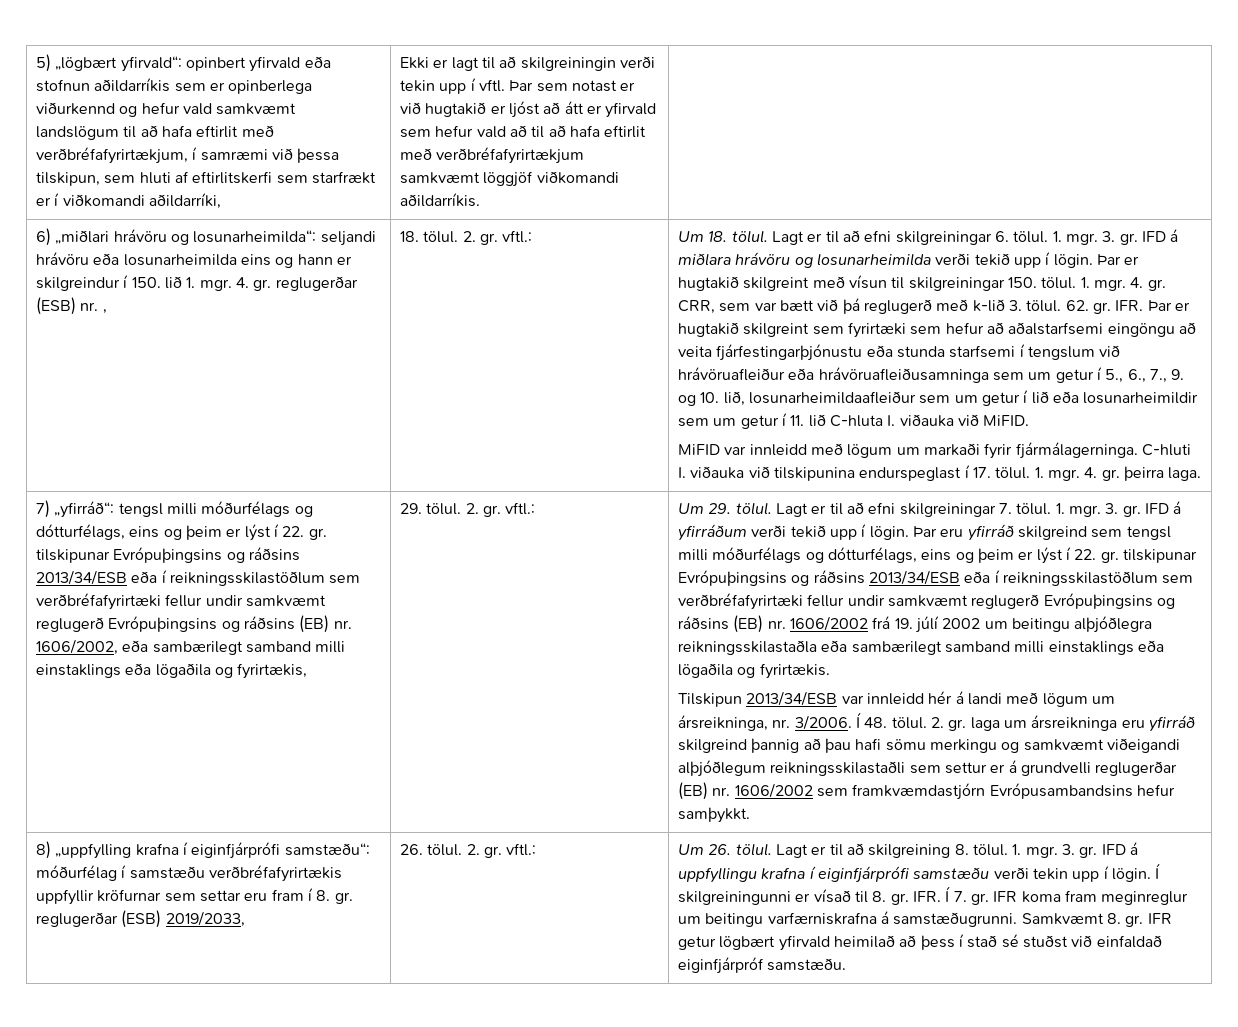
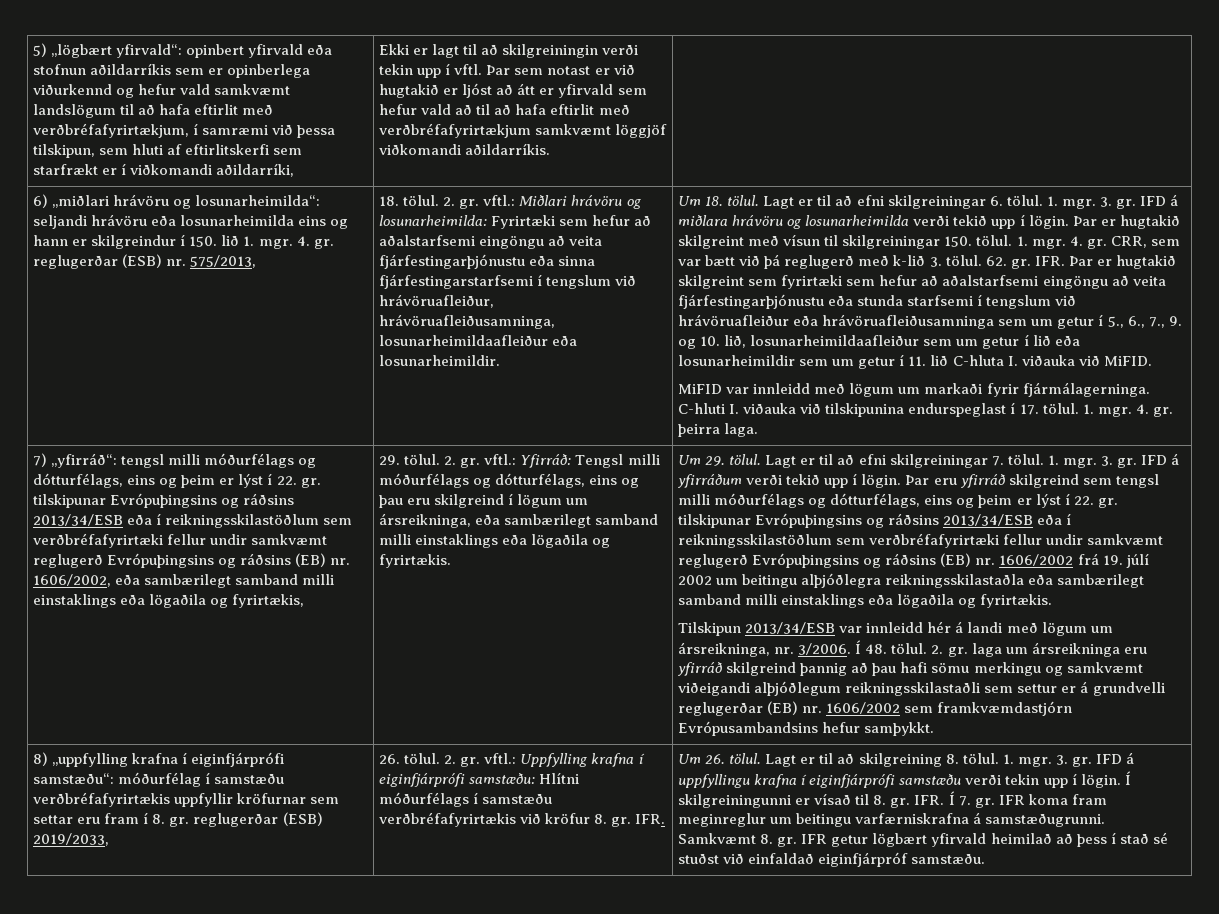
[102,309,107,314] , -> [190,255,257,268] 575/2013,
(533, 236) none -> [519,195,641,209] [379,215,652,229] [379,235,603,249] [379,254,596,269] [379,274,637,289] [379,294,495,308] [379,314,556,329] [379,335,578,346] [379,355,501,366] Miðlari hrávöru og losunarheimilda: Fyrirtæki sem hefur að aðalstarfsemi eingöngu að veita fjárfestingarþjónustu eða sinna fjárfestingarstarfsemi í tengslum við hrávöruafleiður, hrávöruafleiðusamninga, losunarheimildaafleiður eða losunarheimildir.
(536, 508) none -> [520,454,660,468] [379,473,640,488] [379,493,589,508] [379,513,659,528] [379,534,611,548] [379,554,452,568] Yfirráð: Tengsl milli móðurfélags og dótturfélags, eins og þau eru skilgreind í lögum um ársreikninga, eða sambærilegt samband milli einstaklings eða lögaðila og fyrirtækis.
(537, 849) none -> [520,753,645,767] [379,772,580,787] [379,792,553,807] [379,812,666,827] Uppfylling krafna í eiginfjárprófi samstæðu: Hlítni móðurfélags í samstæðu verðbréfafyrirtækis við kröfur 8. gr. IFR.

